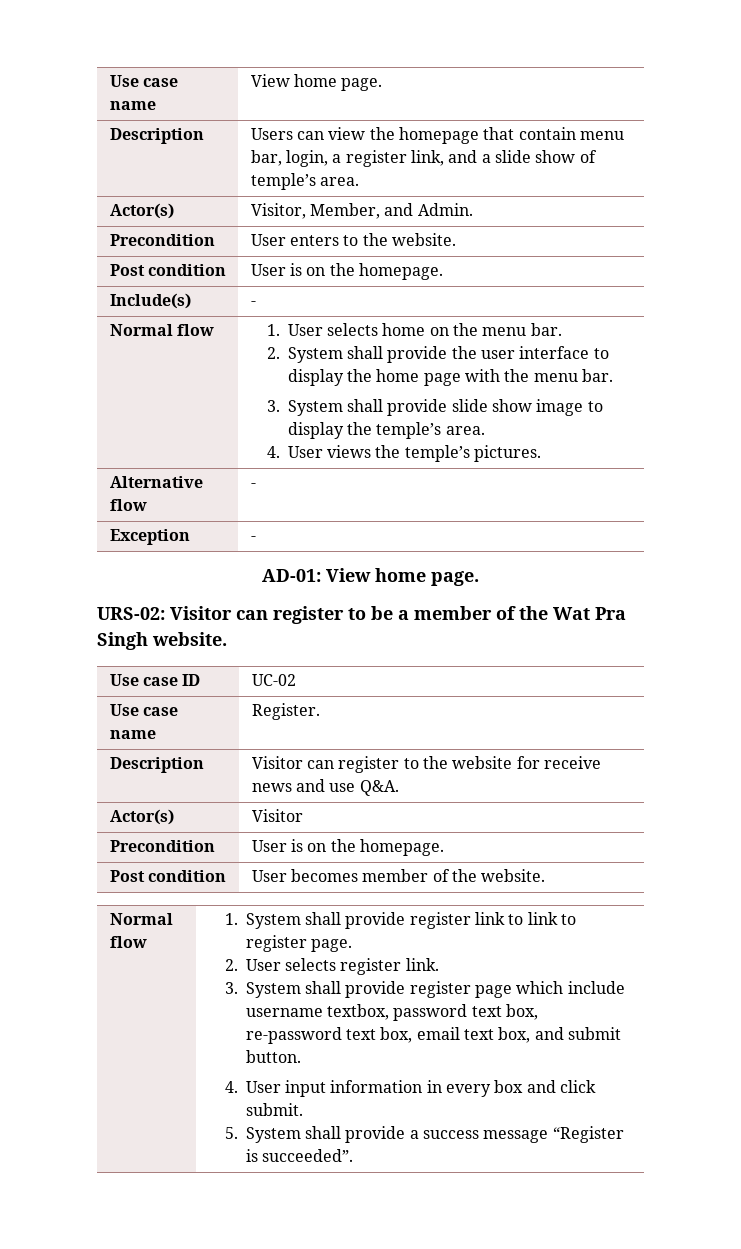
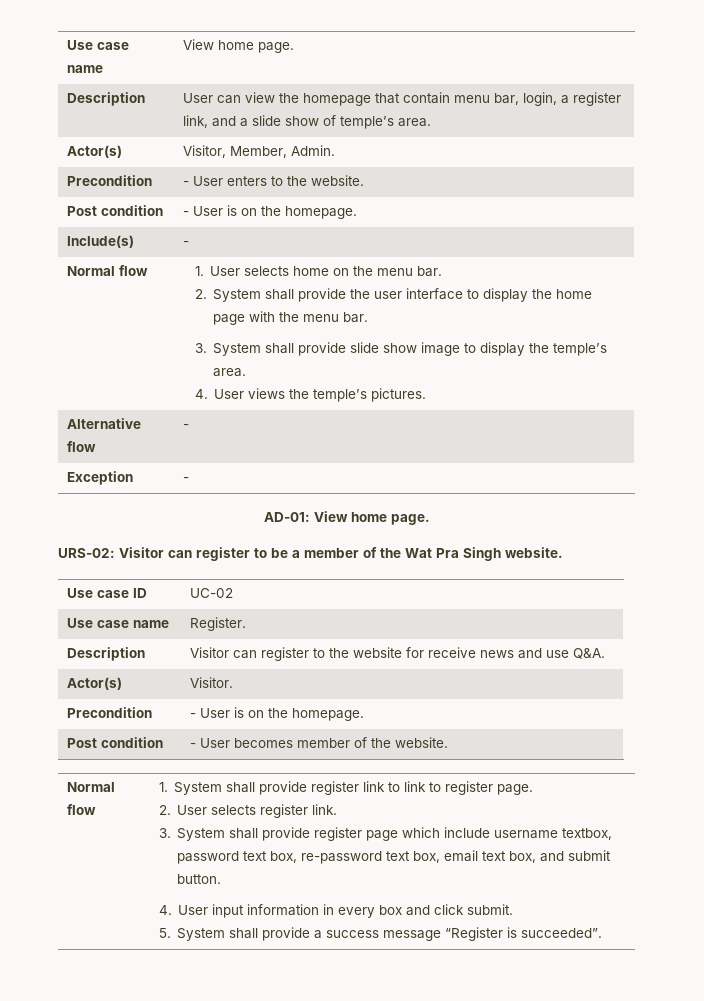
[250,128,293,140] Users -> [183,93,214,103] User
[384,203,414,216] and -> (288, 152) none
(215, 240) none -> [183,181,190,186] -
(227, 270) none -> [183,211,190,216] -
[251,809,303,822] [109,840,215,852] Visitor // Precondition | -> [190,677,234,688] [67,707,153,718] [190,713,197,718] Visitor. // Precondition | -
(227, 876) none -> [190,743,197,748] -

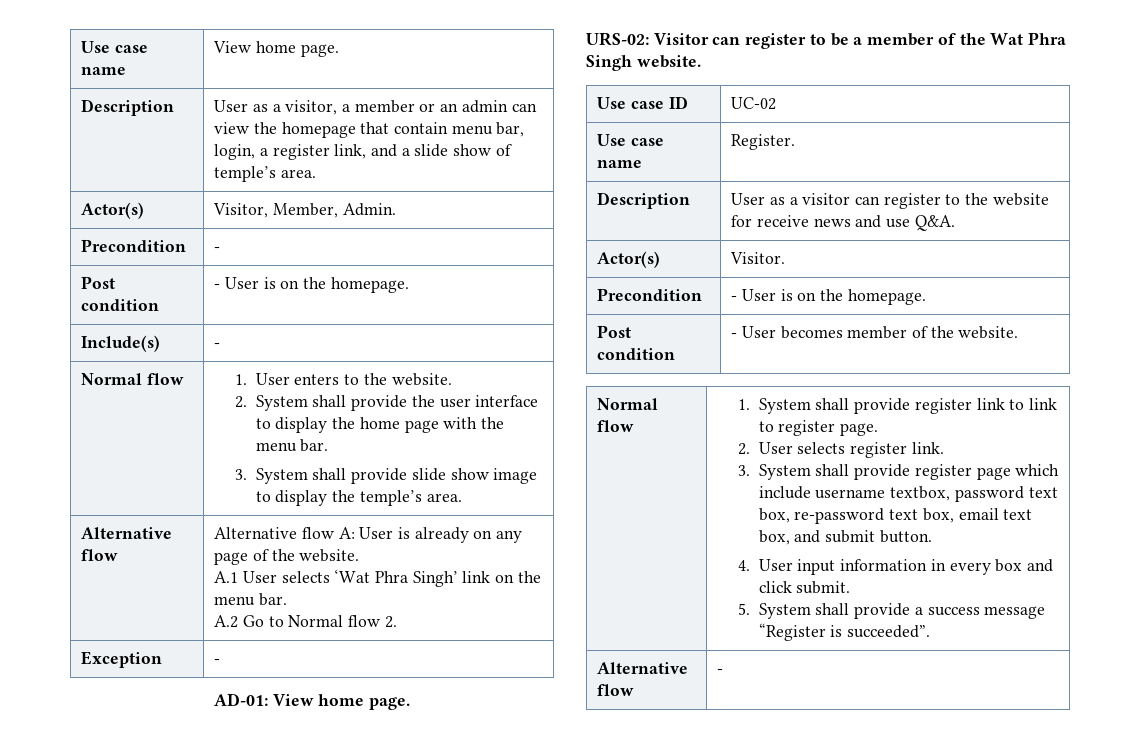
(214, 98) none -> [252,100,508,115] as a visitor, a member or an admin
[193,175,365,186] User enters to the website. -> (221, 249) none
[244,266,443,277] selects home on the menu bar. -> [294,373,452,386] enters to the website.
[194,388,427,402] [67,418,142,429] [67,441,97,452] [183,424,190,429] // 4. User views the temple’s pictures. // Alternative flow | - -> [81,527,173,539] [81,549,119,561] [214,527,523,543] [214,549,360,565] [214,569,541,587] [214,593,287,606] [214,615,397,628] // Alternative flow | Alternative flow A: User is already on any page of the website. // A.1 User selects ‘Wat Phra Singh’ link on the menu bar. // A.2 Go to Normal flow 2.
[436,548,459,558] Pra -> [1027,32,1066,45] Phra
[190,647,230,658] Visitor -> [731,193,851,205] User as a visitor
(603, 933) none -> [597,662,689,674] [597,684,635,696] [717,669,724,674] // Alternative flow | -

